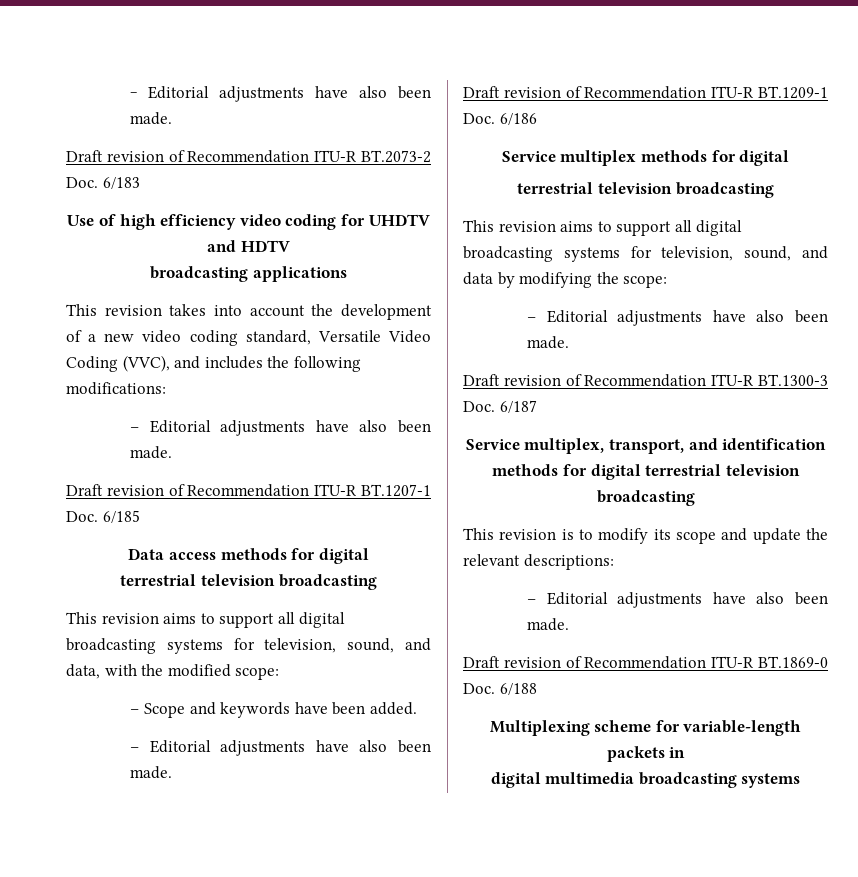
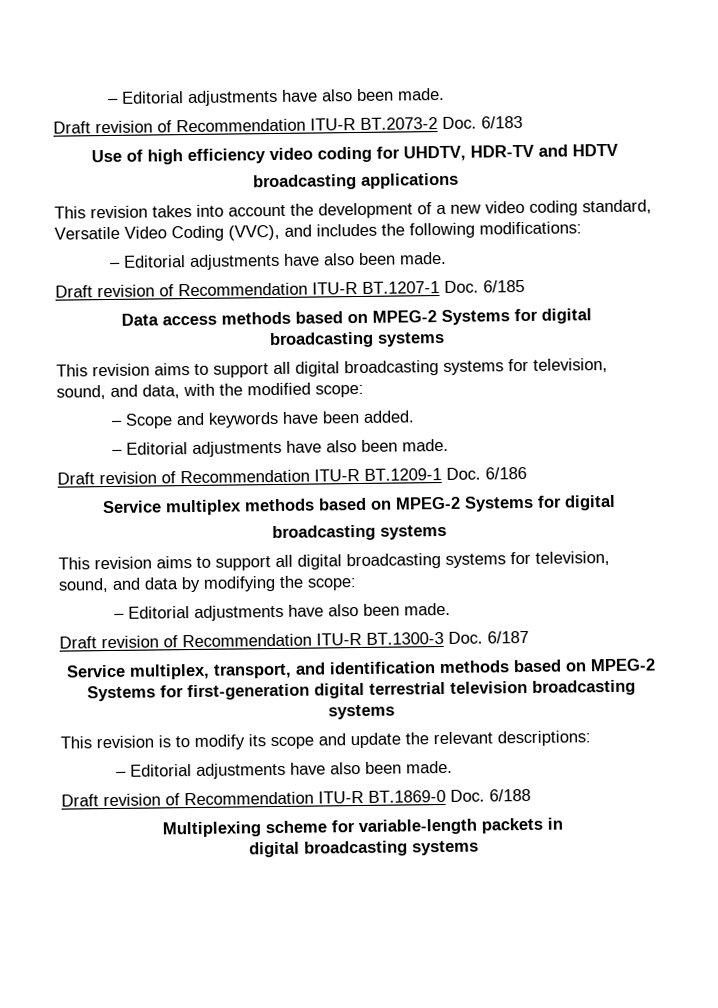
[368,214,430,226] UHDTV -> [403,144,534,162] UHDTV, HDR-TV
[291,548,369,564] [120,574,377,590] for digital // terrestrial television broadcasting -> [295,308,592,325] [269,331,445,349] based on MPEG-2 Systems for digital // broadcasting systems
[711,150,790,166] [517,182,774,198] for digital // terrestrial television broadcasting -> [318,494,616,512] [272,524,447,542] based on MPEG-2 Systems for digital // broadcasting systems
[562,464,587,476] for -> [513,658,656,673] [87,683,310,702] based on MPEG-2 Systems for first-generation
(695, 498) none -> [328,704,395,720] systems
[545,772,635,784] multimedia -> (300, 849) none

